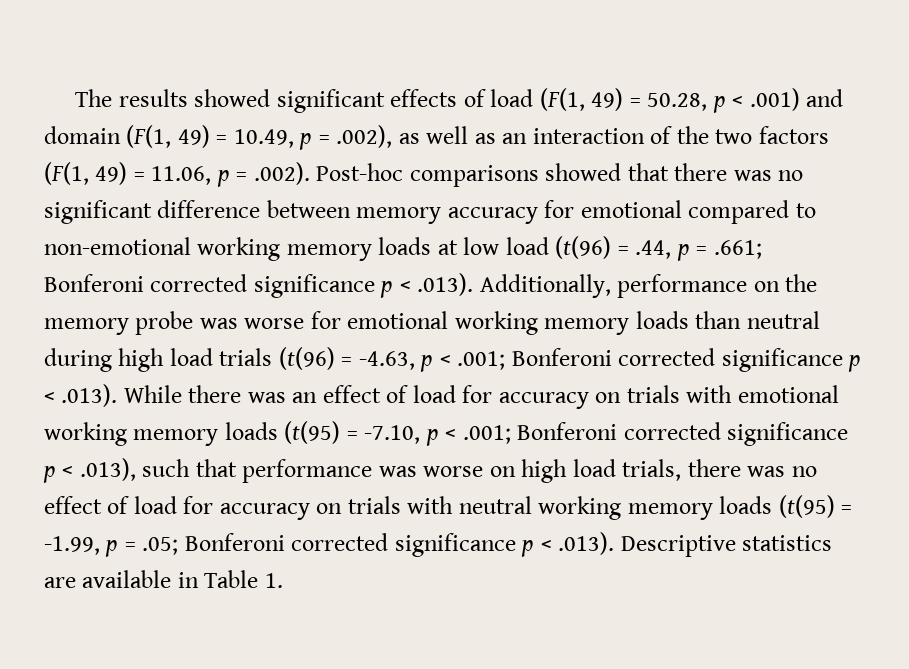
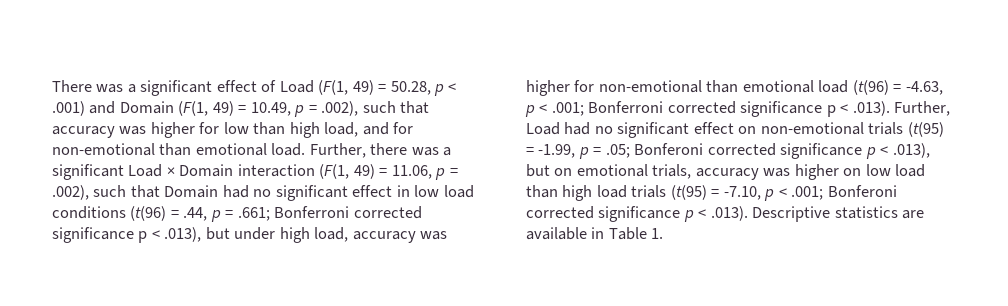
[75,89,534,113] The results showed significant effects of load -> [52,80,314,96] There was a significant effect of Load
[44,126,121,144] domain -> [119,101,174,114] Domain
[398,126,829,144] as well as an interaction of the two factors -> [362,101,430,114] [52,122,414,138] [52,143,452,158] [52,164,315,180] such that accuracy was higher for low than high load, and for non-emotional than emotional load. Further, there was a significant Load × Domain interaction
[253,162,804,187] [44,200,816,224] [44,237,549,261] .002). Post-hoc comparisons showed that there was no significant difference between memory accuracy for emotional compared to non-emotional working memory loads at low load -> [52,185,474,201] [52,206,126,219] .002), such that Domain had no significant effect in low load conditions
[44,273,818,298] [44,311,820,335] [44,348,273,372] Bonferoni corrected significance p < .013). Additionally, performance on the memory probe was worse for emotional working memory loads than neutral during high load trials -> [274,206,422,219] [52,227,448,243] [526,80,849,96] Bonferroni corrected significance p < .013), but under high load, accuracy was higher for non-emotional than emotional load
[511,348,862,372] [44,384,839,409] [44,422,278,446] Bonferoni corrected significance p < .013). While there was an effect of load for accuracy on trials with emotional working memory loads -> [588,101,951,117] [526,122,944,138] [526,143,930,159] [526,164,926,180] [526,185,667,201] Bonferroni corrected significance p < .013). Further, Load had no significant effect on non-emotional trials (t(95) = -1.99, p = .05; Bonferoni corrected significance p < .013), but on emotional trials, accuracy was higher on low load than high load trials
[79,458,817,483] [44,495,853,520] [44,533,552,557] .013), such that performance was worse on high load trials, there was no effect of load for accuracy on trials with neutral working memory loads (t(95) = -1.99, p = .05; Bonferoni corrected significance p < -> (707, 213) none

